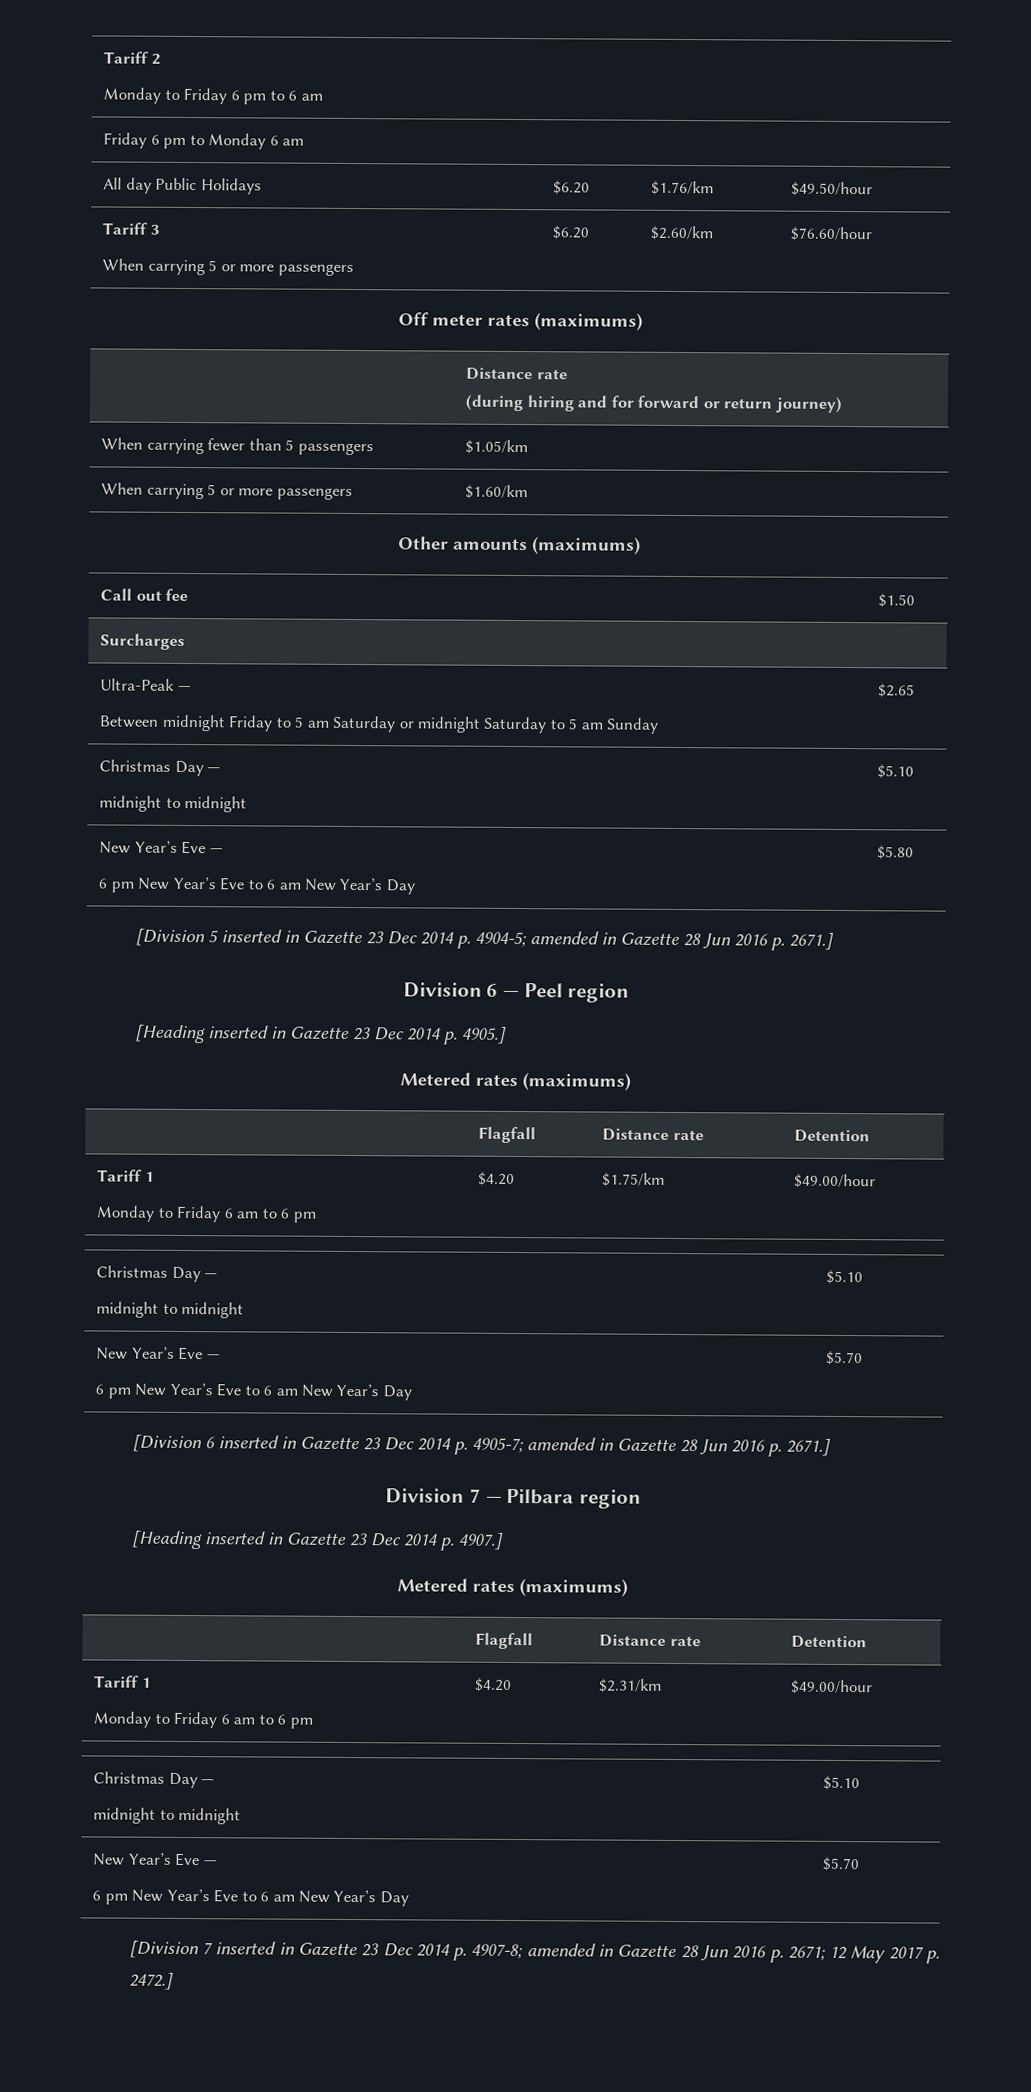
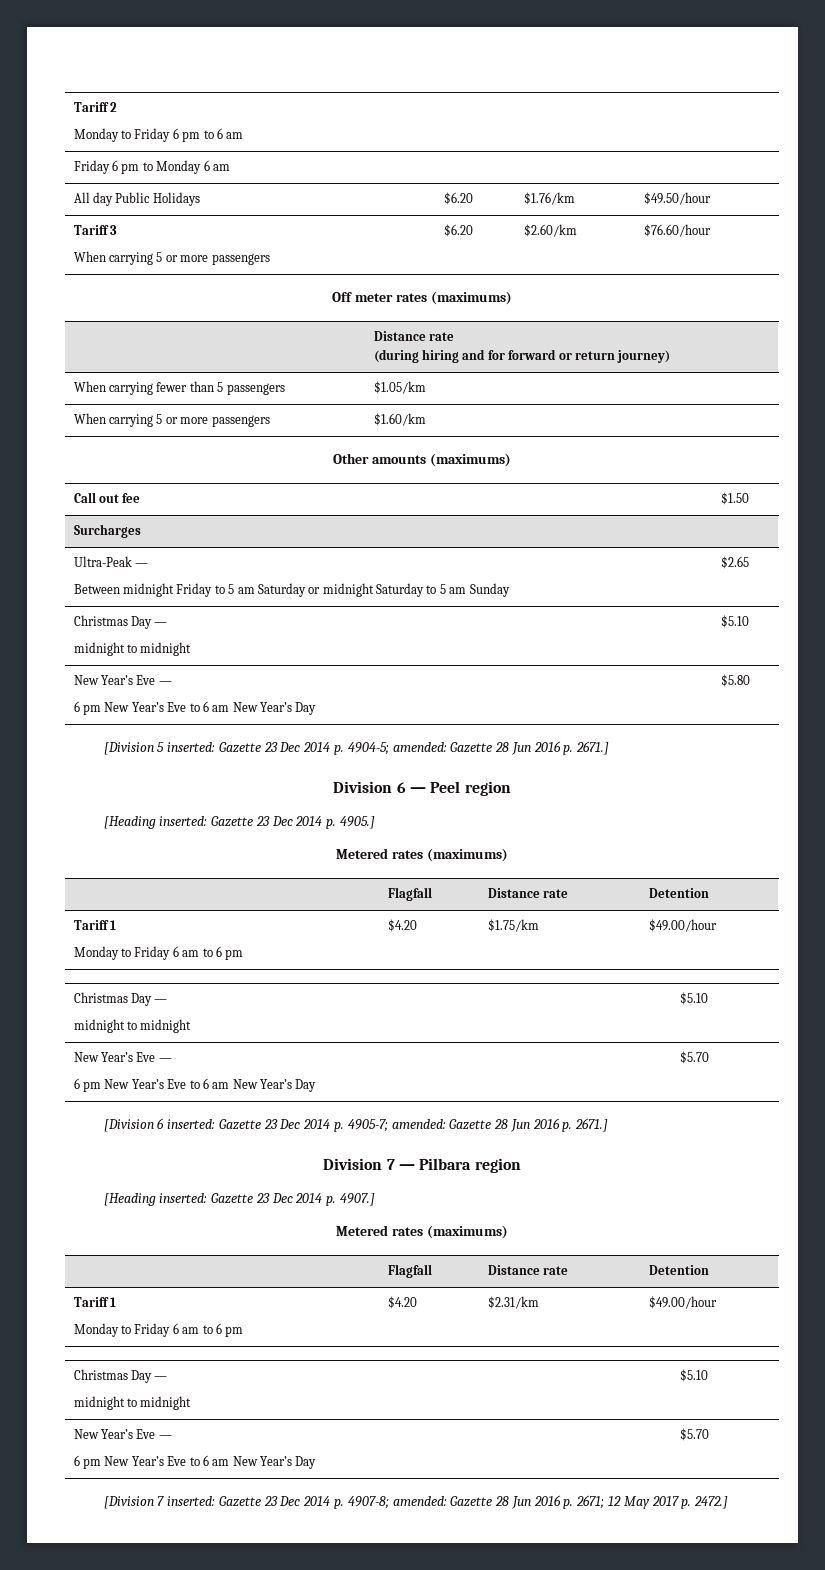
[220,929,300,943] inserted in -> [167,742,216,752] inserted:
[529,931,617,945] amended in -> [392,742,447,752] amended:
[207,1025,287,1039] inserted in -> [159,816,208,826] inserted:
[217,1435,297,1449] inserted in -> [167,1119,216,1129] inserted:
[526,1437,614,1451] amended in -> [391,1119,446,1129] amended:
[203,1531,284,1545] inserted in -> [159,1193,208,1203] inserted:
[215,1941,295,1955] inserted in -> [167,1496,216,1506] inserted:
[526,1943,615,1957] amended in -> [392,1496,447,1506] amended:

